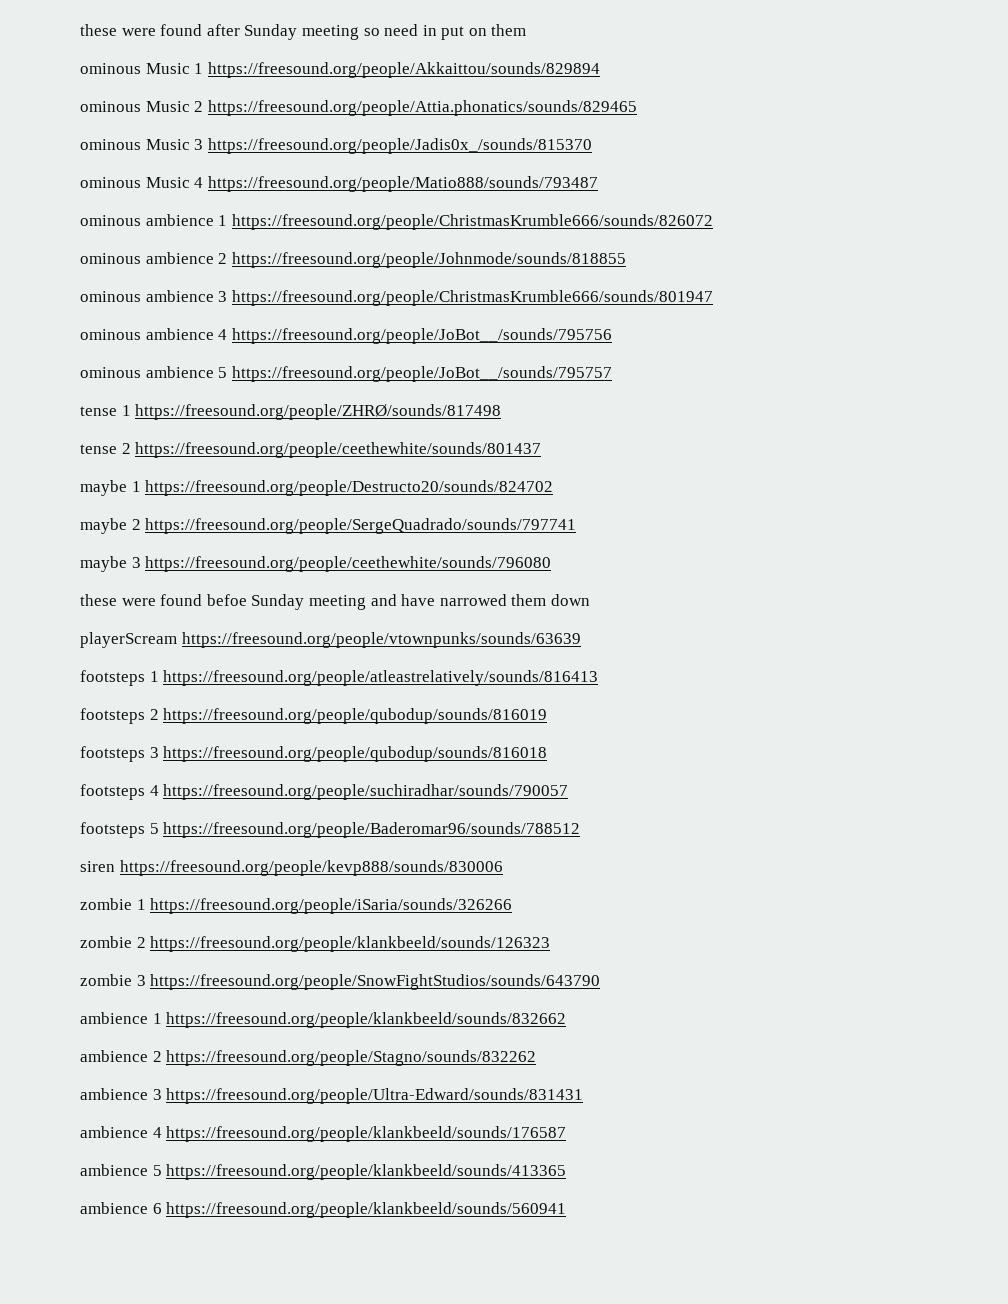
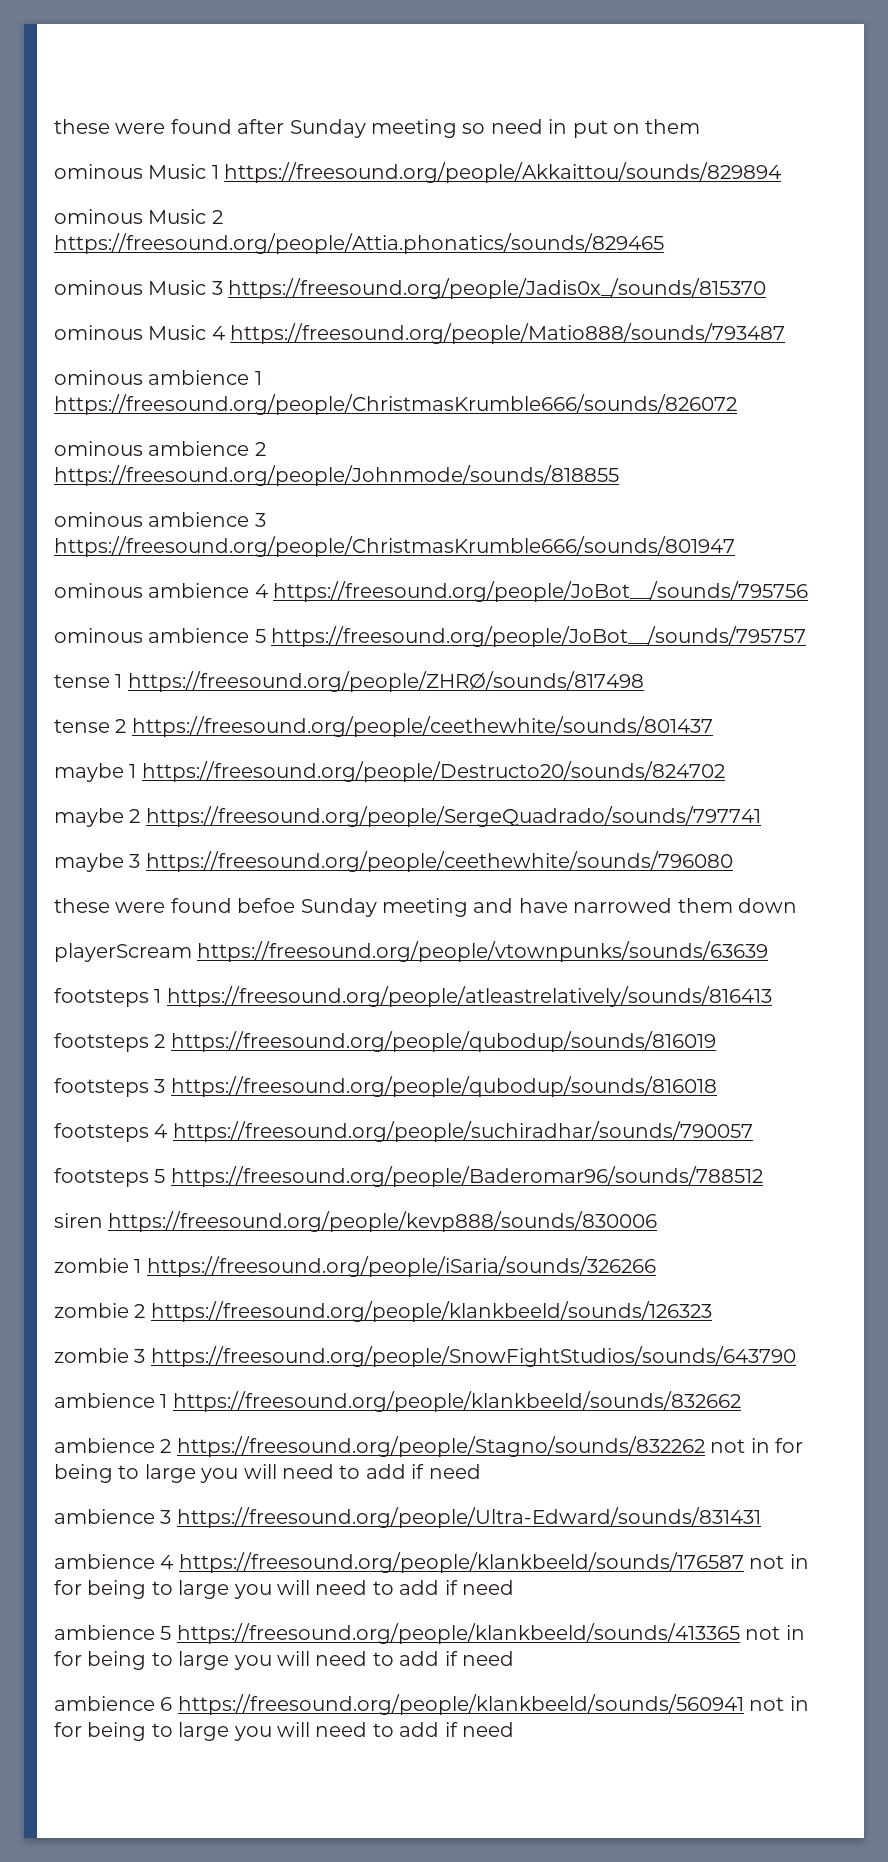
(537, 1058) none -> [710,1438,803,1453] [54,1464,481,1483] not in for being to large you will need to add if need
[80,1164,567,1180] [80,1202,567,1218] // ambience 5 https://freesound.org/people/klankbeeld/sounds/413365 // ambience 6 https://freesound.org/people/klankbeeld/sounds/560941 -> [749,1554,809,1569] [54,1580,514,1599] [54,1623,805,1644] [54,1651,514,1670] [54,1694,809,1715] [54,1722,514,1741] not in for being to large you will need to add if need // ambience 5 https://freesound.org/people/klankbeeld/sounds/413365 not in for being to large you will need to add if need // ambience 6 https://freesound.org/people/klankbeeld/sounds/560941 not in for being to large you will need to add if need

